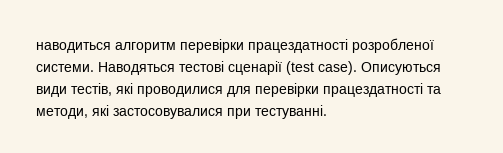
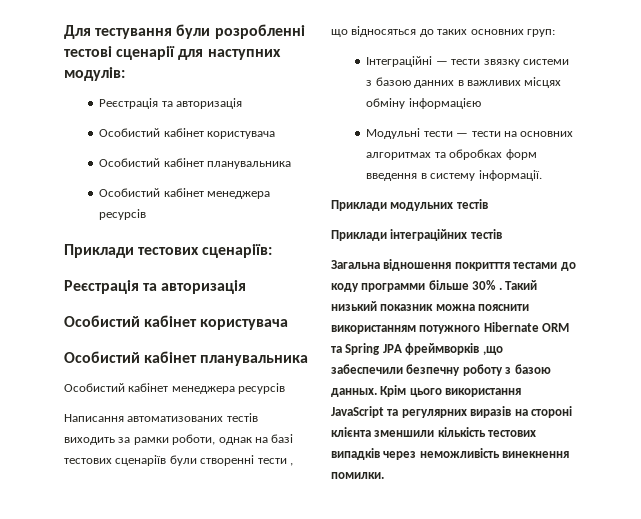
[36,38,434,53] [36,61,441,75] [36,83,441,97] [36,105,327,119] наводиться алгоритм перевірки працездатності розробленої системи. Наводяться тестові сценарії (test case). Описуються види тестів, які проводилися для перевірки працездатності та методи, які застосовувалися при тестуванні. -> [64,24,305,39] [64,46,281,60] [64,67,125,81] [99,98,243,109] [99,128,276,139] [99,158,292,169] [99,188,271,199] [99,209,147,220] [64,244,273,258] [64,280,247,294] [64,315,289,330] [64,351,309,366] [64,383,286,394] [64,413,258,422] [64,434,294,445] [64,455,293,466] [331,26,555,37] [366,56,569,67] [366,77,562,88] [366,98,481,109] [366,128,574,139] [366,149,537,160] [366,170,542,181] [331,199,488,211] [331,229,502,241] [331,259,576,271] [331,280,537,292] [331,301,530,311] [331,322,570,334] [331,343,503,355] [331,364,551,376] [331,385,522,397] [331,406,572,418] [331,427,537,437] [331,448,570,460] [331,472,384,479] Для тестування були розробленні тестові сценарії для наступних модулів: // Реєстрація та авторизація // Особистий кабінет користувача // Особистий кабінет планувальника // Особистий кабінет менеджера ресурсів // Приклади тестових сценаріїв: // Реєстрація та авторизація // Особистий кабінет користувача // Особистий кабінет планувальника // Особистий кабінет менеджера ресурсів // Написання автоматизованих тестів виходить за рамки роботи, однак на базі тестових сценаріїв були створенні тести , що відносяться до таких основних груп: // Інтеграційні — тести звязку системи з базою данних в важливих місцях обміну інформацією // Модульні тести — тести на основних алгоритмах та обробках форм введення в систему інформації. // Приклади модульних тестів // Приклади інтеграційних тестів // Загальна відношення покритття тестами до коду программи більше 30% . Такий низький показник можна пояснити використанням потужного Hibernate ORM та Spring JPA фреймворків ,що забеспечили безпечну роботу з базою данных. Крім цього використання JavaScript та регулярних виразів на стороні клієнта зменшили кількість тестових випадків через неможливість винекнення помилки.

